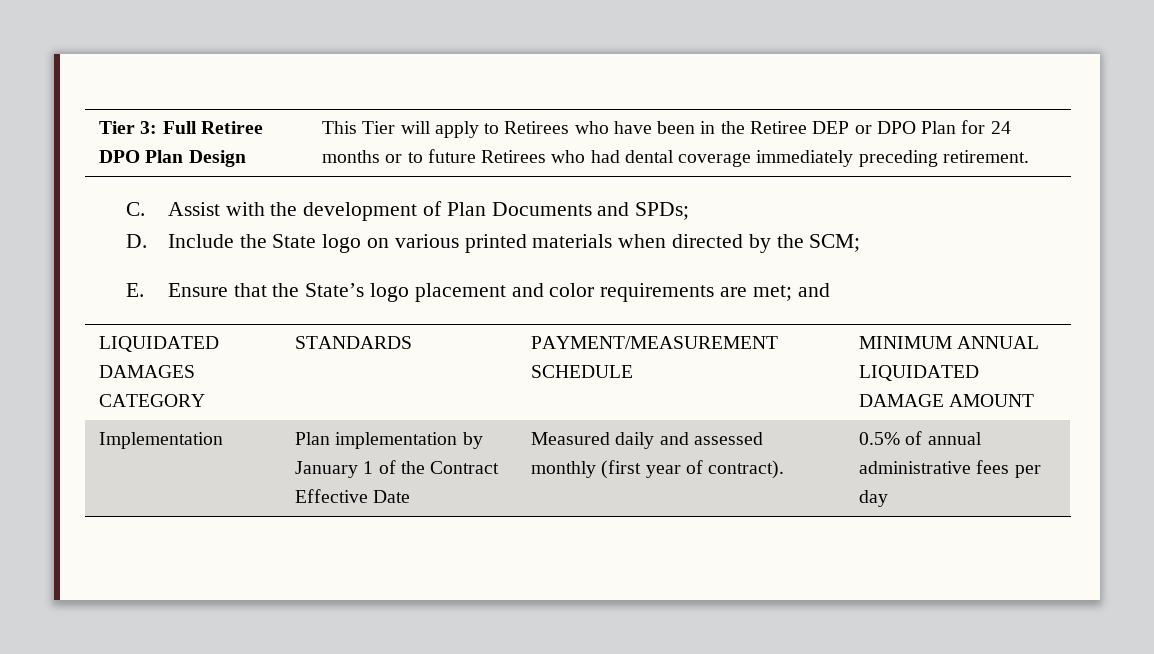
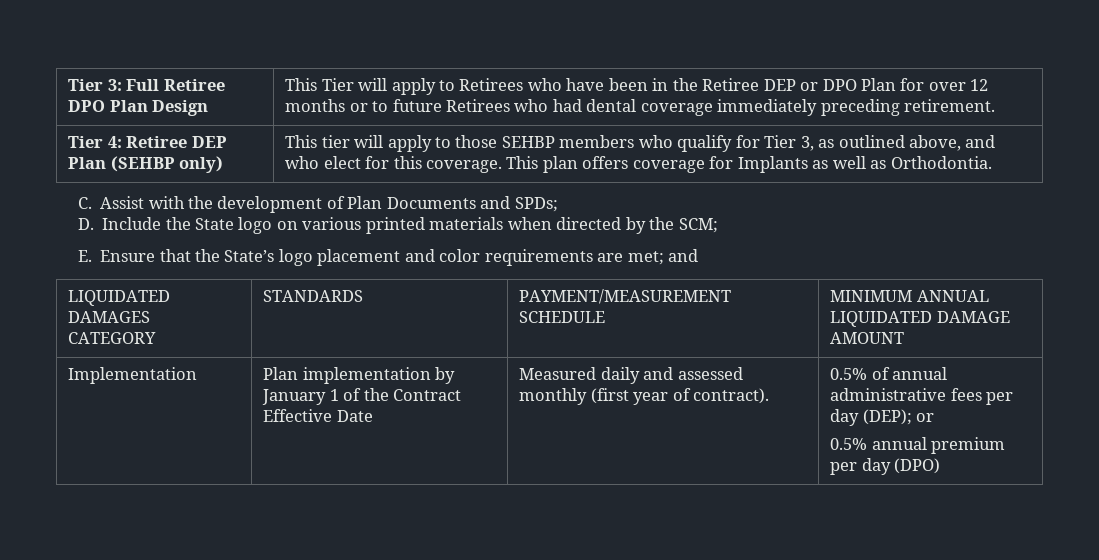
[990,121,1011,134] 24 -> [928,79,989,91] over 12
(1029, 156) none -> [68,136,227,148] [68,156,224,173] [285,135,996,152] [285,156,992,173] // Tier 4: Retiree DEP Plan (SEHBP only) | This tier will apply to those SEHBP members who qualify for Tier 3, as outlined above, and who elect for this coverage. This plan offers coverage for Implants as well as Orthodontia.
(889, 498) none -> [862,409,935,425] [830,437,1006,454] [830,458,941,475] (DEP); or // 0.5% annual premium per day (DPO)

